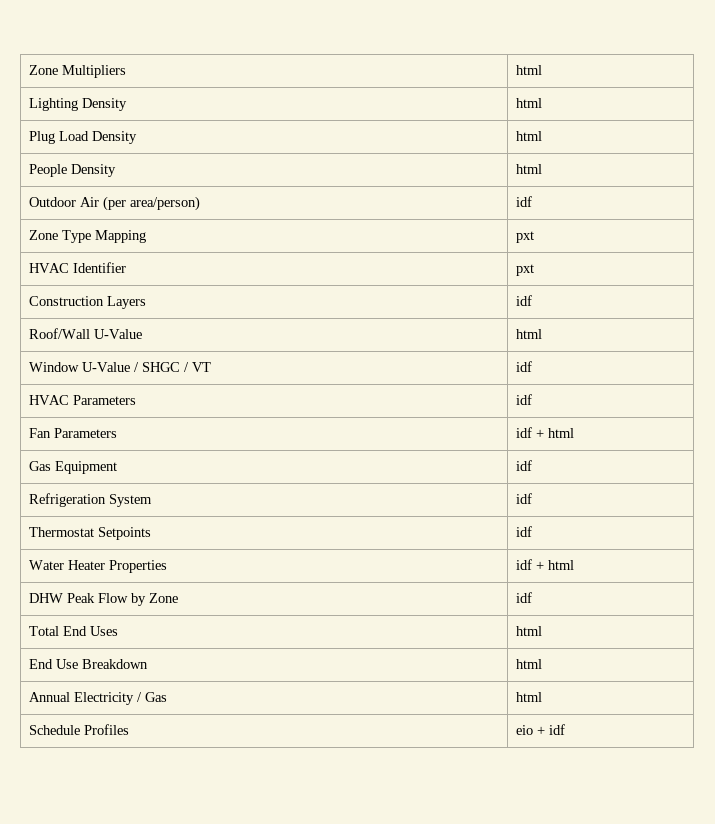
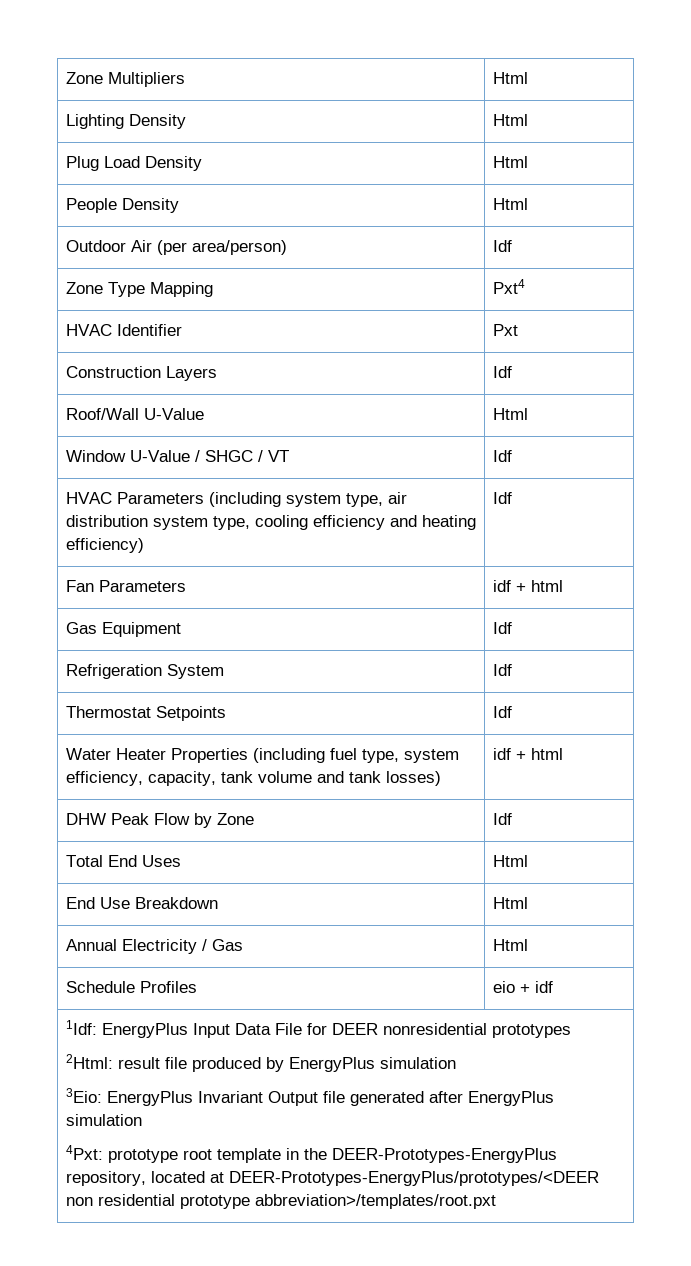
[515,65,542,75] html -> [492,72,528,84] Html
[515,98,542,108] html -> [492,114,528,126] Html
[515,131,542,141] html -> [492,156,528,168] Html
[515,164,542,174] html -> [492,198,528,210] Html
[515,196,532,207] idf -> [492,240,512,252] Idf
[515,231,534,243] pxt -> [492,279,525,294] Pxt4
[515,264,534,276] pxt -> [492,324,518,336] Pxt
[515,295,532,306] idf -> [492,366,512,378] Idf
[515,329,542,339] html -> [492,408,528,420] Html
[515,361,532,372] idf -> [492,450,512,462] Idf
[515,394,532,405] | idf -> [208,492,407,507] [65,515,476,530] [65,538,144,553] [492,492,512,504] (including system type, air distribution system type, cooling efficiency and heating efficiency) | Idf
[515,460,532,471] idf -> [492,622,512,634] Idf
[515,493,532,504] idf -> [492,664,512,676] Idf
[515,526,532,537] idf -> [492,706,512,718] Idf
(167, 566) none -> [252,748,459,763] [65,771,441,786] (including fuel type, system efficiency, capacity, tank volume and tank losses)
[515,592,532,603] idf -> [492,813,512,825] Idf
[515,626,542,636] html -> [492,855,528,867] Html
[515,659,542,669] html -> [492,897,528,909] Html
[515,692,542,702] html -> [492,939,528,951] Html
(565, 729) none -> [65,1020,571,1038] [65,1054,456,1072] [65,1088,554,1106] [65,1114,142,1126] [65,1145,557,1163] [65,1171,599,1186] [65,1194,496,1209] // 1Idf: EnergyPlus Input Data File for DEER nonresidential prototypes // 2Html: result file produced by EnergyPlus simulation // 3Eio: EnergyPlus Invariant Output file generated after EnergyPlus simulation // 4Pxt: prototype root template in the DEER-Prototypes-EnergyPlus repository, located at DEER-Prototypes-EnergyPlus/prototypes/<DEER non residential prototype abbreviation>/templates/root.pxt

